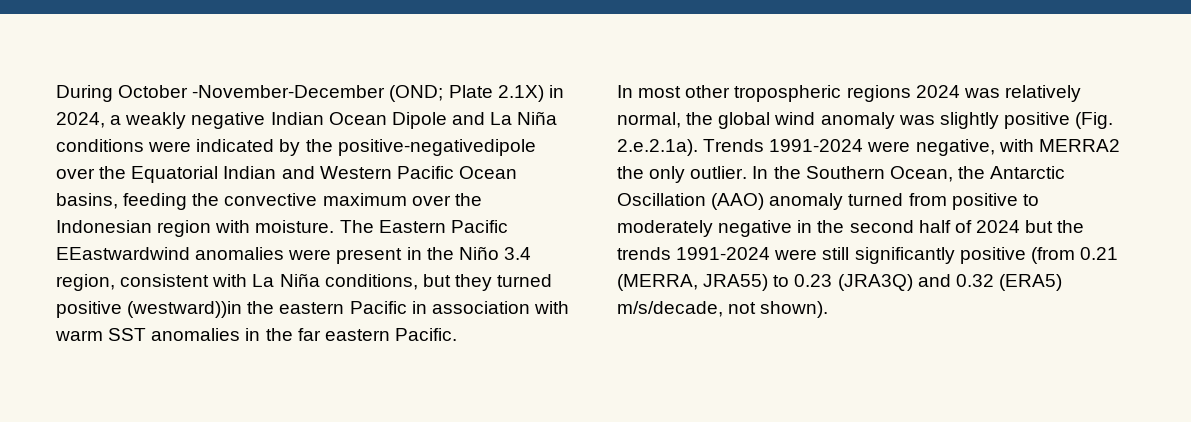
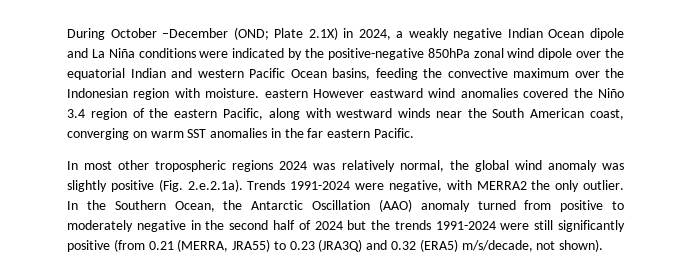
[192,85,386,98] -November-December -> [162,28,229,38] –December
[391,112,447,129] Dipole -> [590,28,625,40] dipole
[337,139,536,156] [56,166,219,183] positive-negativedipole over the Equatorial -> [327,48,624,60] [67,68,125,80] positive-negative 850hPa zonal wind dipole over the equatorial
[319,166,392,179] Western -> [197,69,244,78] western
[339,220,508,233] [56,246,531,264] [56,273,553,291] [56,301,569,318] The Eastern Pacific EEastwardwind anomalies were present in the Niño 3.4 region, consistent with La Niña conditions, but they turned positive (westward))in the eastern Pacific in association with -> [264,88,624,98] [67,108,624,120] [67,128,147,140] eastern However eastward wind anomalies covered the Niño 3.4 region of the eastern Pacific, along with westward winds near the South American coast, converging on

